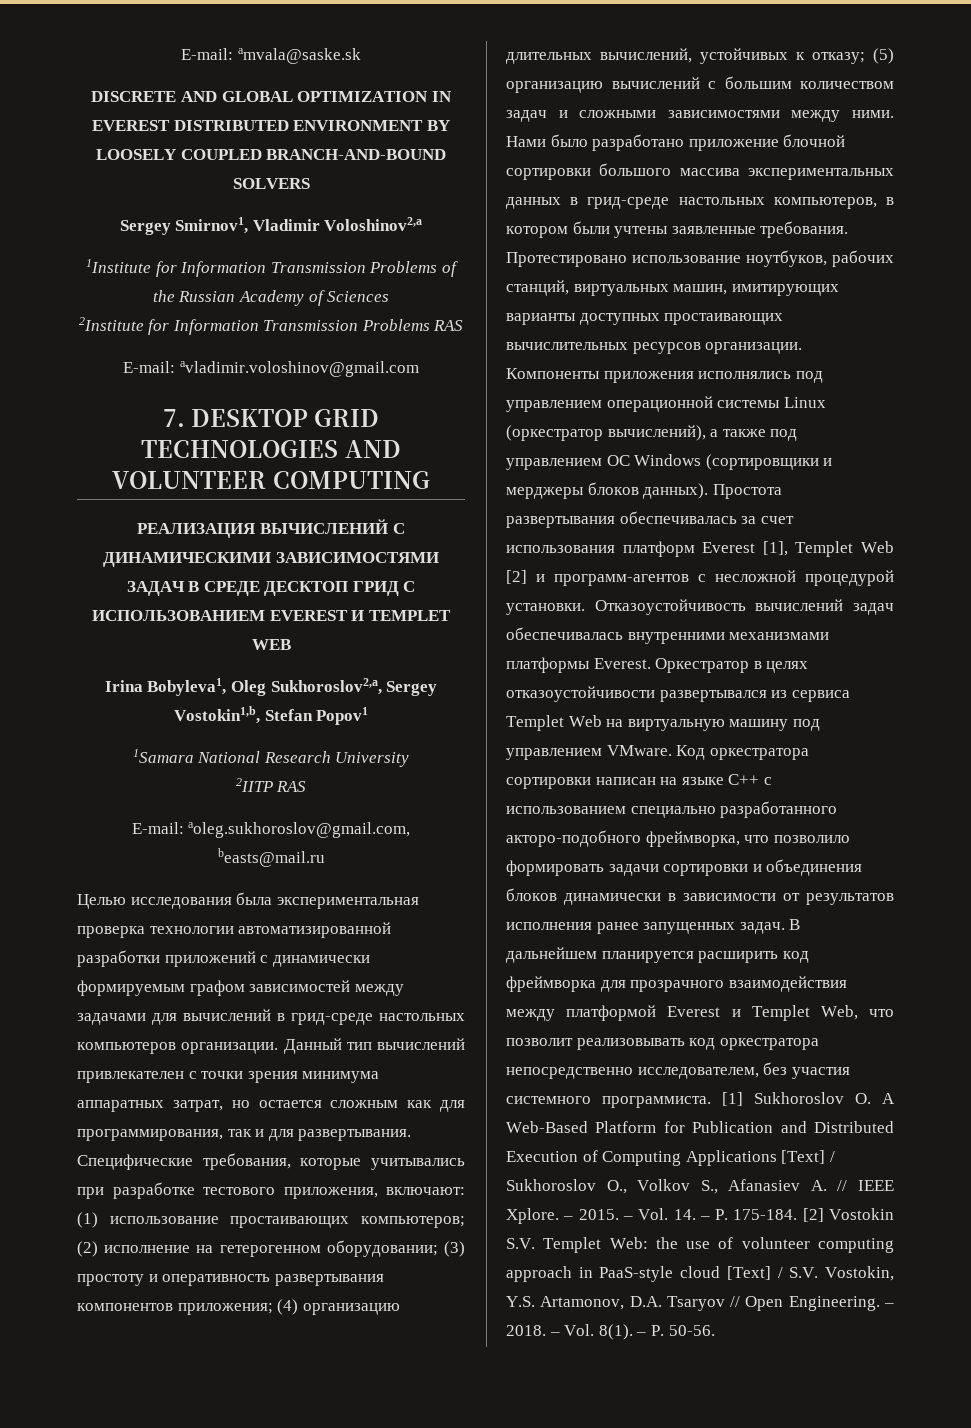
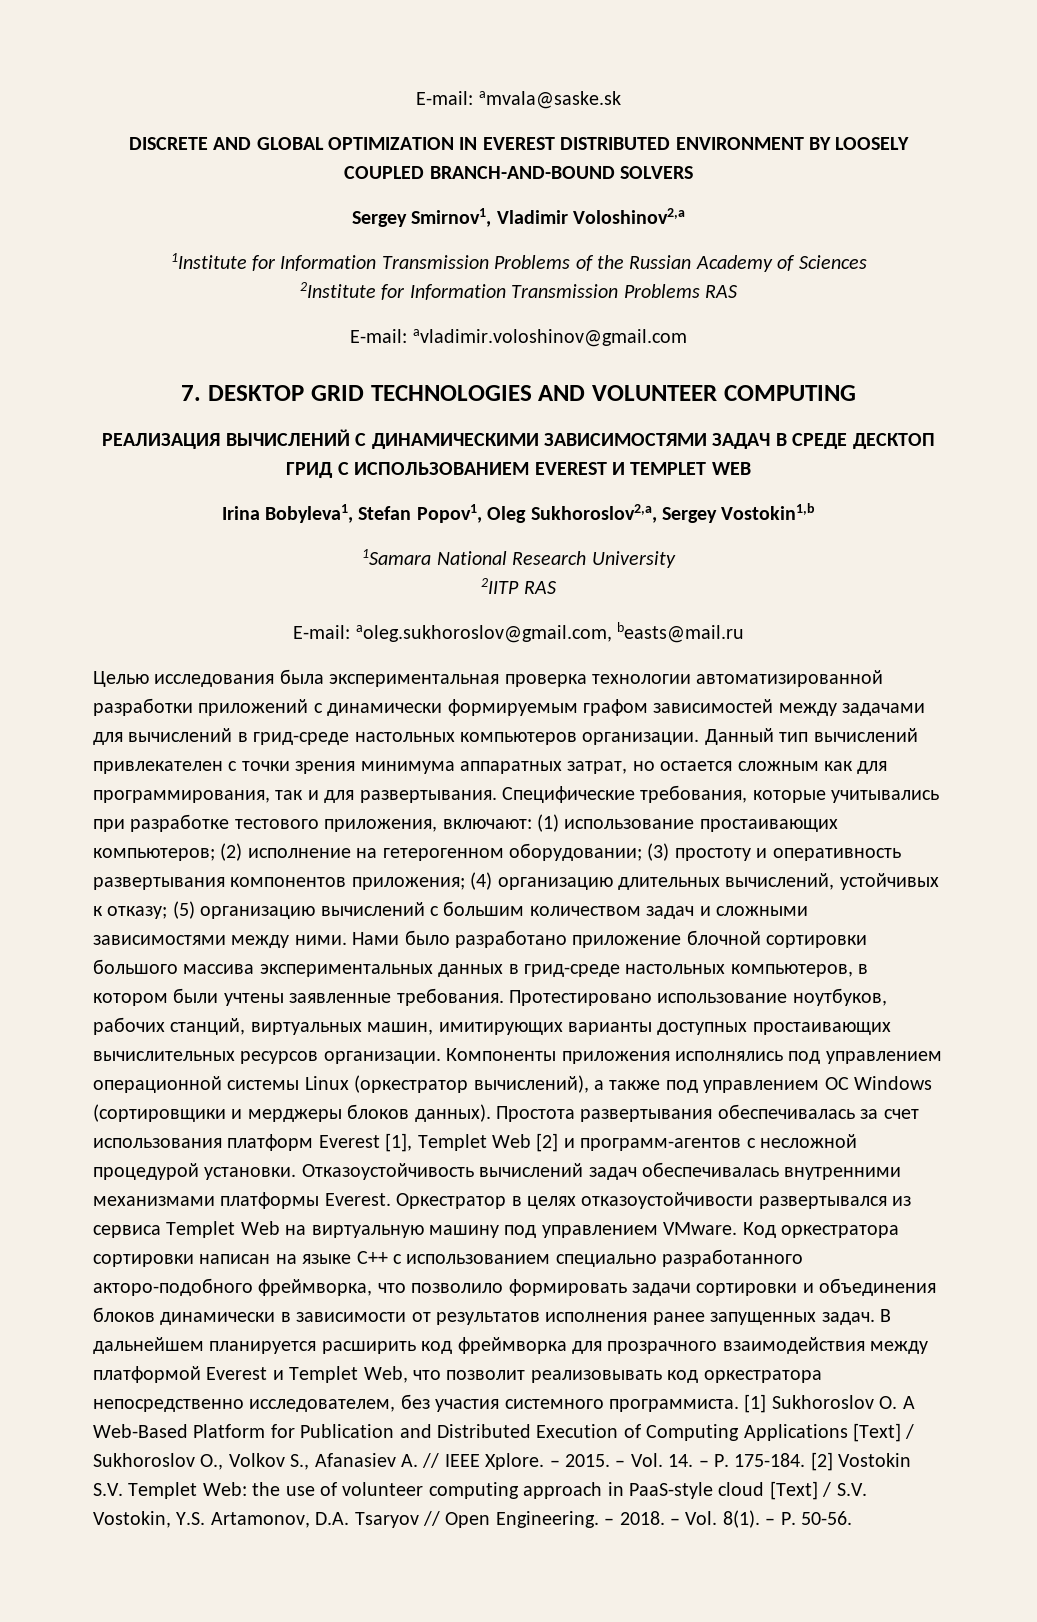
(227, 687) none -> [358,504,482,523] Stefan Popov1,
[173,706,369,725] Vostokin1,b, Stefan Popov1 -> [721,503,816,520] Vostokin1,b

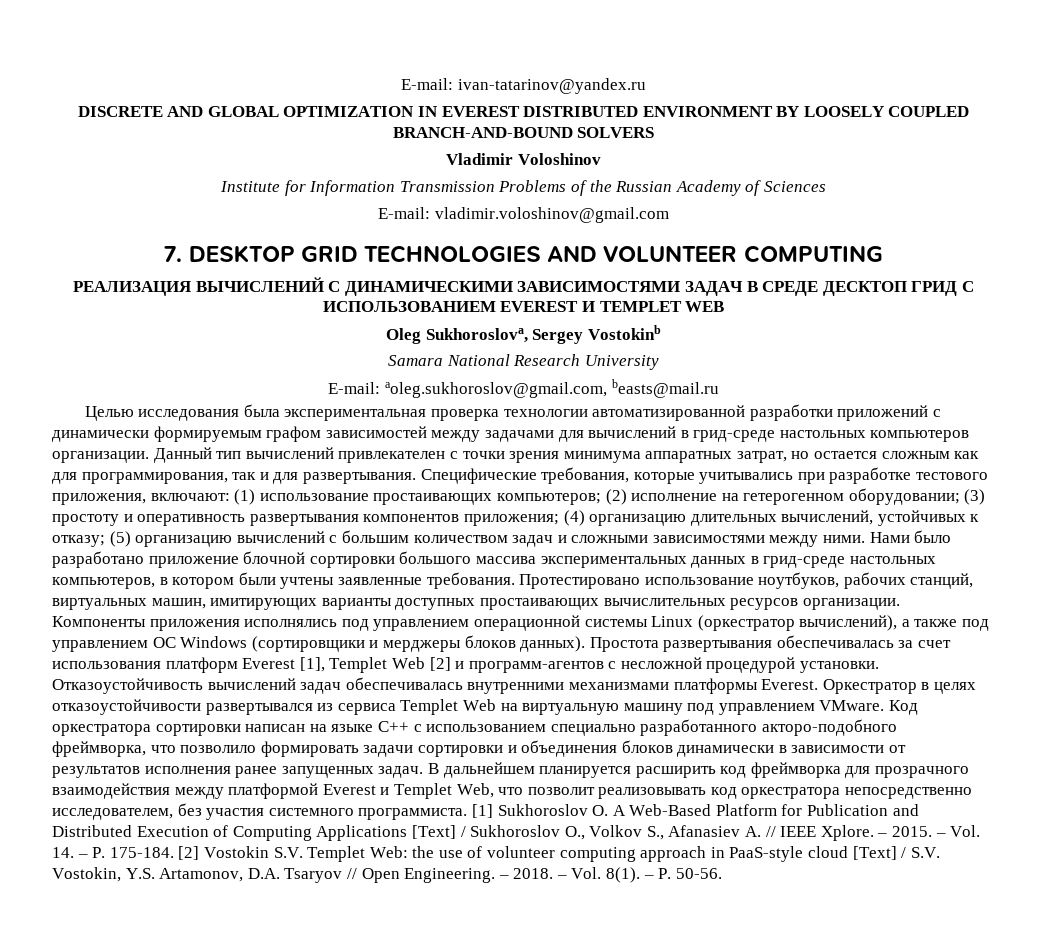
[416,91,621,109] E-mail: amvala@saske.sk -> [401,78,646,94] E-mail: ivan-tatarinov@yandex.ru
[351,208,686,227] [170,253,247,269] Sergey Smirnov1, Vladimir Voloshinov2,a // 1Institute -> [446,153,601,165] [220,181,281,192] Vladimir Voloshinov // Institute
[300,282,738,300] [350,329,687,347] // 2Institute for Information Transmission Problems RAS // E-mail: avladimir.voloshinov@gmail.com -> [378,207,669,223] // E-mail: vladimir.voloshinov@gmail.com
[221,503,816,523] [362,549,432,565] Irina Bobyleva1, Stefan Popov1, Oleg Sukhoroslov2,a, Sergey Vostokin1,b // 1Samara -> [386,325,661,344] [388,355,444,366] Oleg Sukhoroslova, Sergey Vostokinb // Samara
[481,578,557,594] // 2IITP RAS -> (659, 362) none

